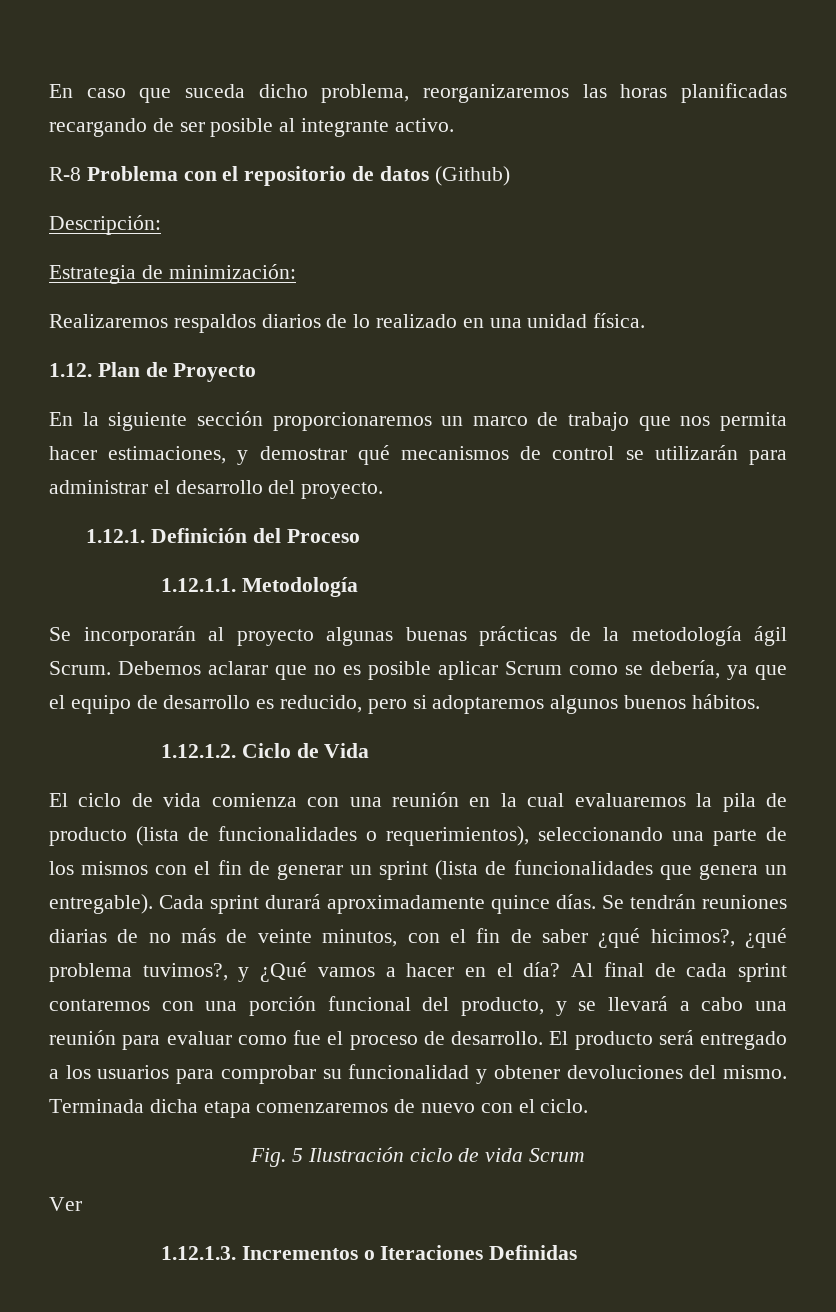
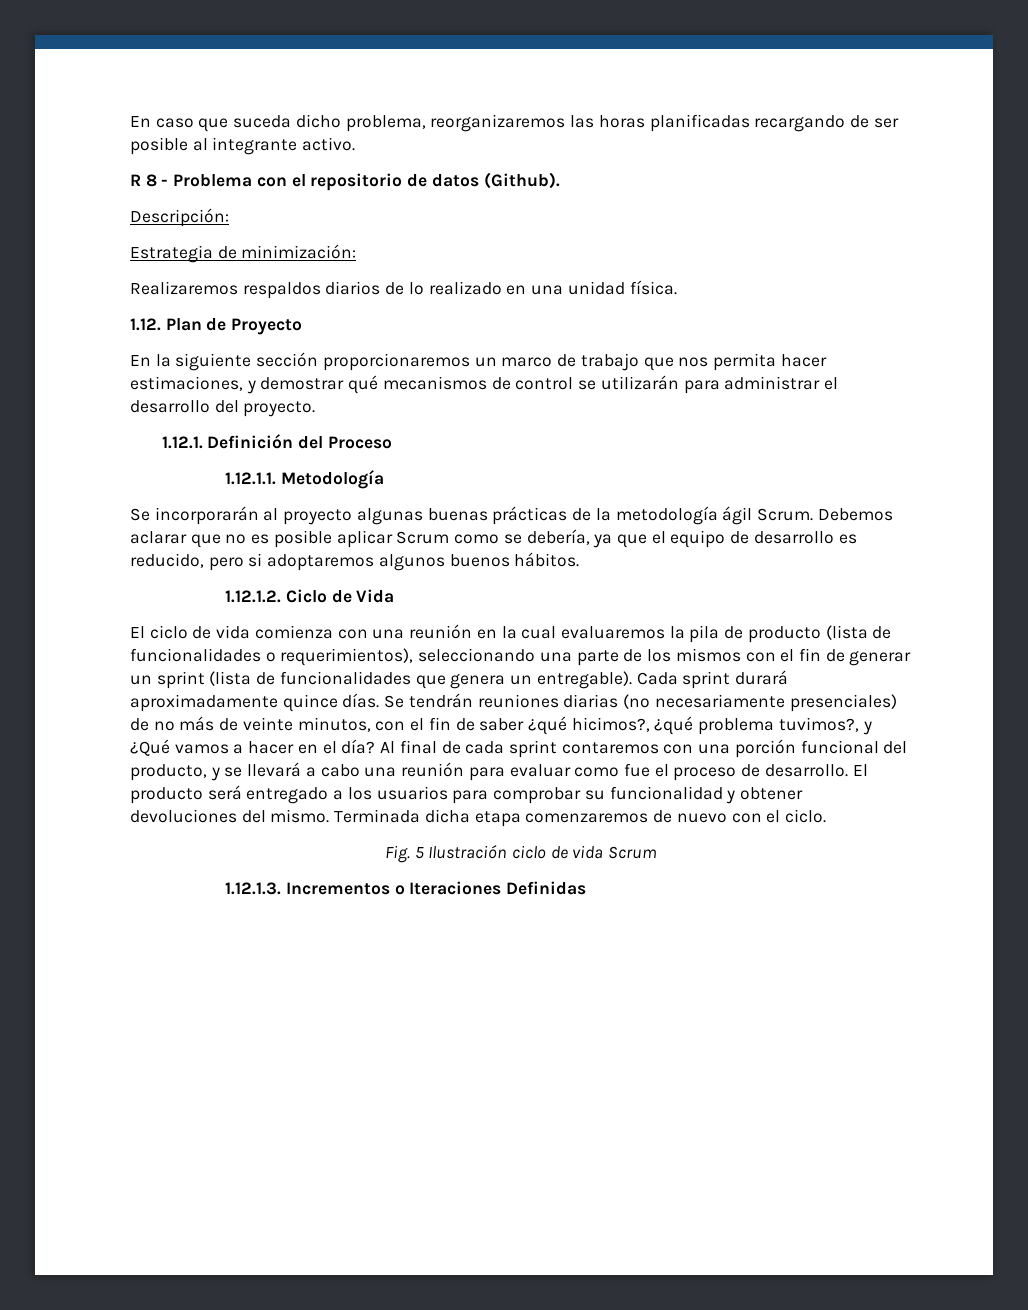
[49,167,81,181] R-8 -> [130,174,169,187] R 8 -
[434,166,510,186] (Github) -> [483,172,560,189] (Github).
(107, 936) none -> [623,694,897,712] (no necesariamente presenciales)
[49,1197,82,1211] // Ver -> (658, 852) none

